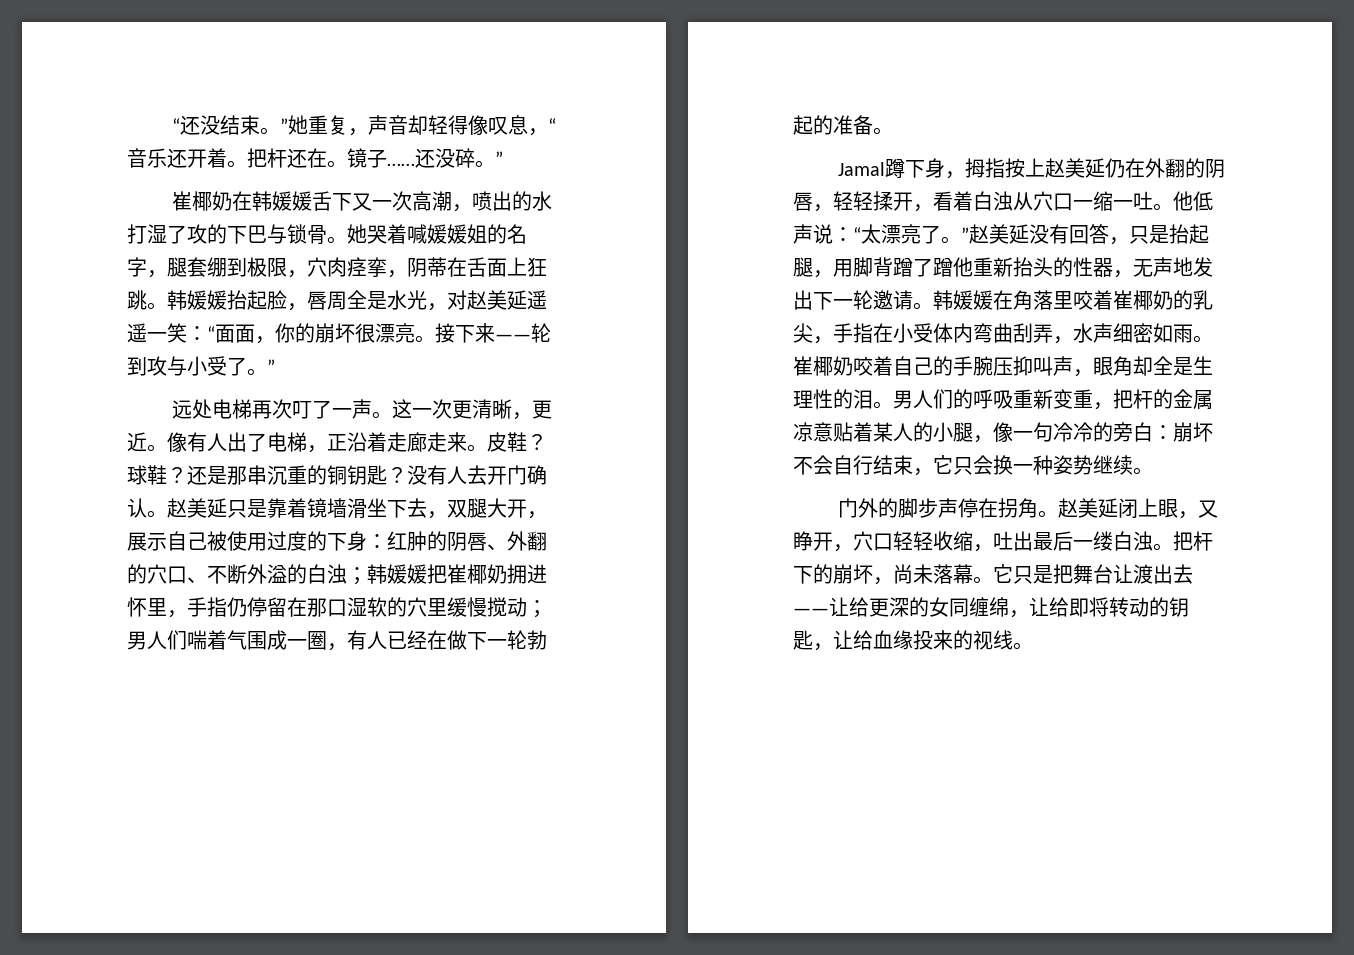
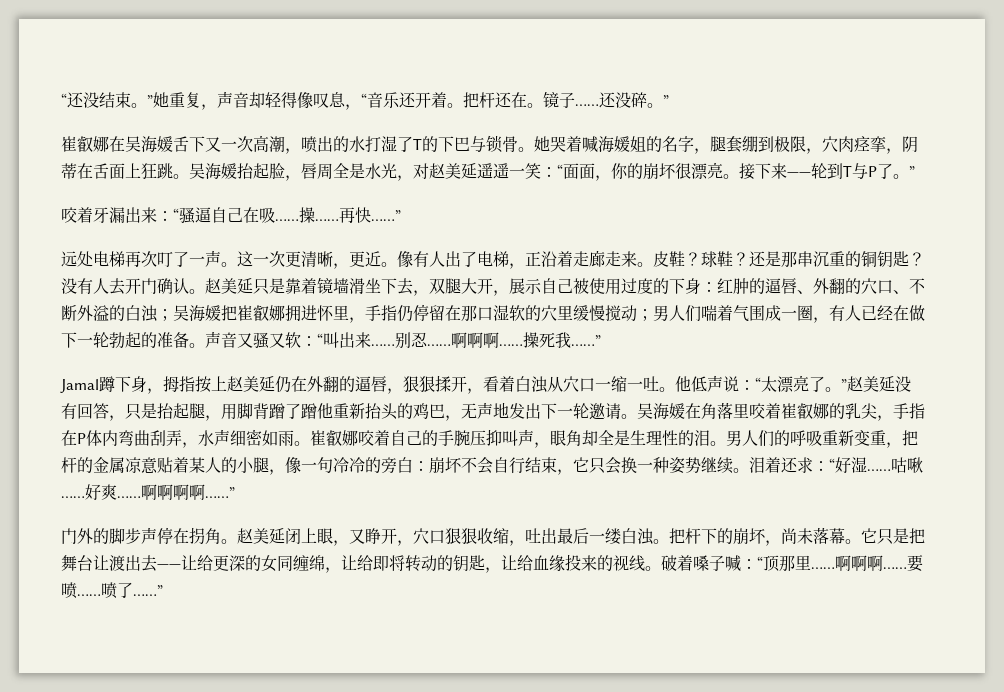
[191,191,292,211] 椰奶在韩媛 -> [77,136,157,153] 叡娜在吴海
[187,224,207,244] 攻 -> [413,138,422,150] T
[427,224,447,244] 媛 -> [598,136,614,153] 海
[167,290,207,310] 韩媛 -> [189,163,221,180] 吴海
[147,356,275,376] 攻与小受了。” -> [843,163,915,179] [61,207,401,224] T与P了。” // 咬着牙漏出来：“骚逼自己在吸……操……再快……”
[447,531,467,551] 阴 -> [765,278,781,294] 逼
[367,564,507,584] 韩媛媛把崔椰奶 -> [173,305,285,322] 吴海媛把崔叡娜
(893, 131) none -> [205,331,601,349] 声音又骚又软：“叫出来……别忍……啊啊啊……操死我……”
[1204,158,1225,178] [793,191,873,212] 阴唇，轻轻 -> [355,376,435,394] 逼唇，狠狠
[1073,257,1113,277] 性器 -> [413,403,445,419] 鸡巴
[933,290,973,310] 韩媛 -> [637,403,669,420] 吴海
[1133,290,1173,310] 椰奶 -> [797,403,829,419] 叡娜
[893,323,933,343] 小受 -> [77,433,86,444] P
[813,356,853,376] 椰奶 -> [326,430,358,446] 叡娜
(1153, 471) none -> [749,457,923,473] [61,484,235,500] 泪着还求：“好湿……咕啾……好爽……啊啊啊啊……”
[893,531,933,551] 轻轻 -> [445,528,477,544] 狠狠
(1033, 646) none -> [661,555,923,572] [61,582,163,599] 破着嗓子喊：“顶那里……啊啊啊……要喷……喷了……”

